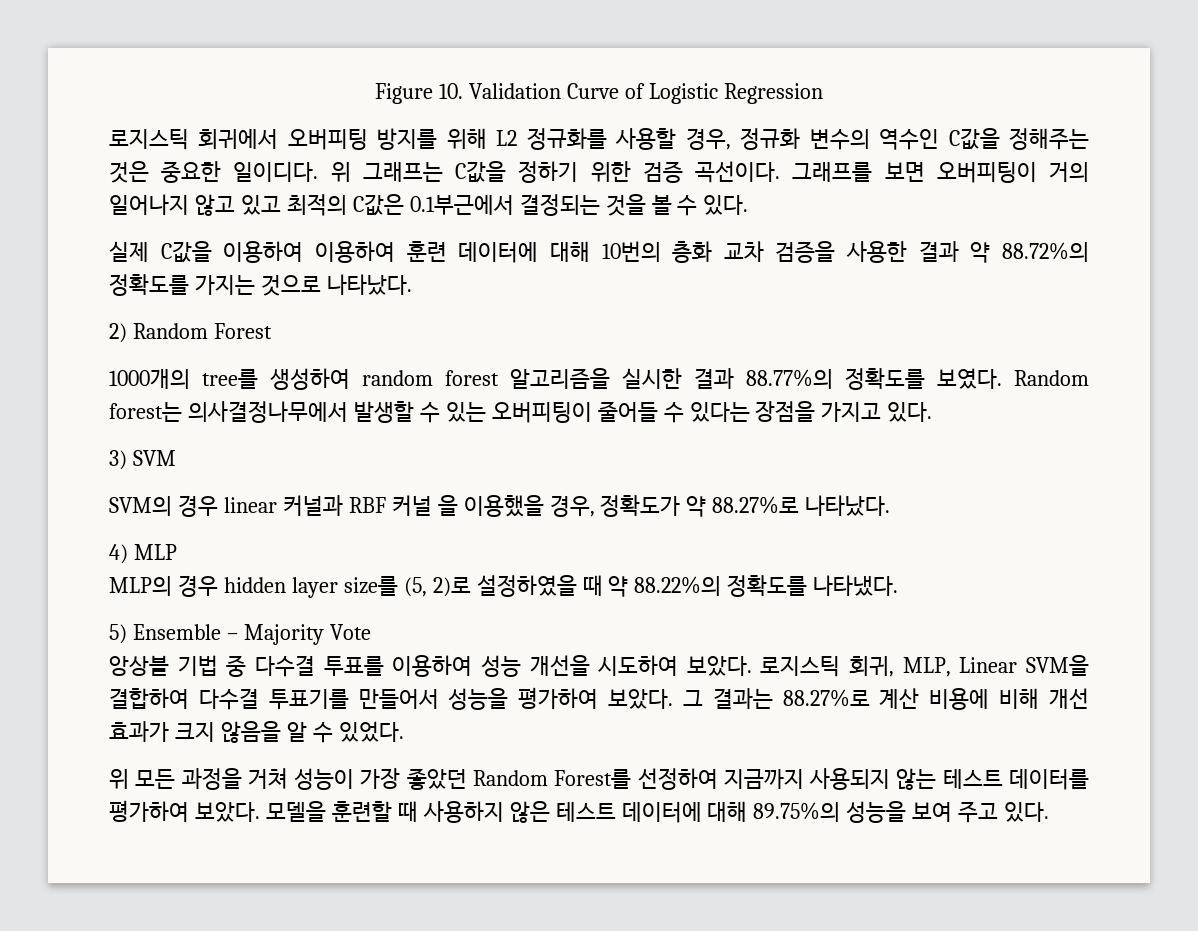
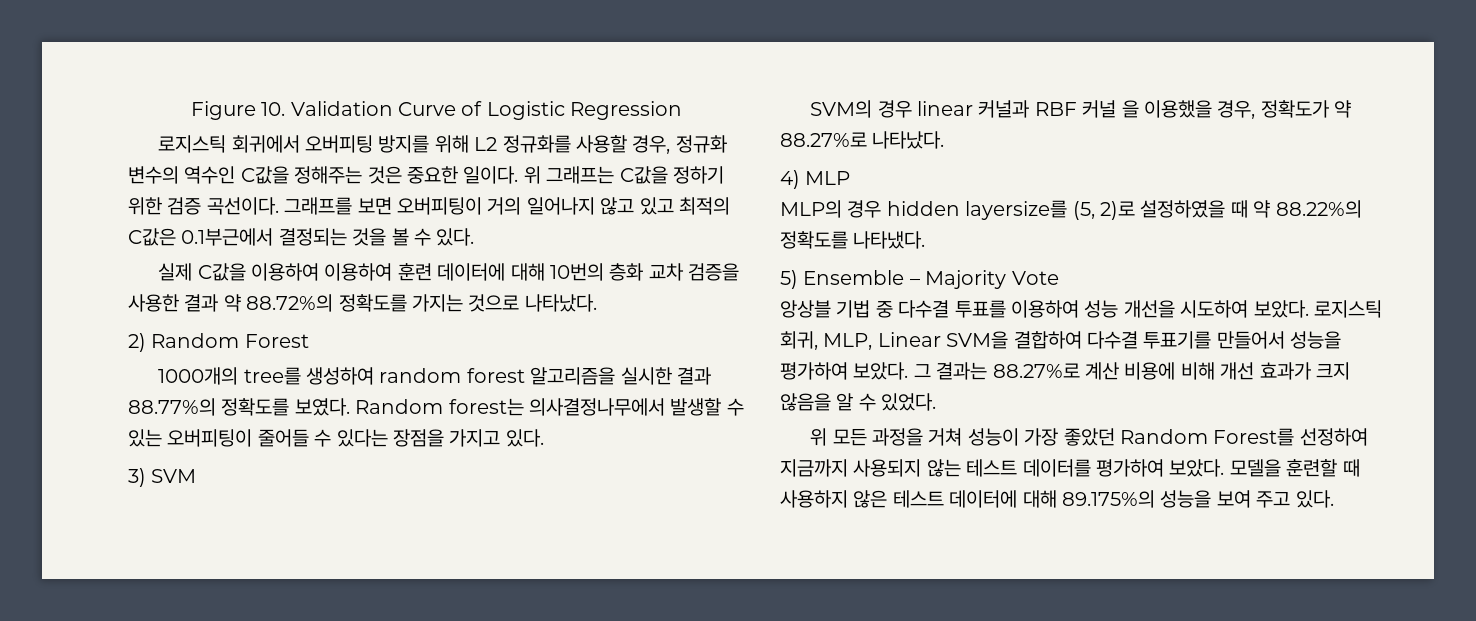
[233,162,319,182] 일이디다. -> [463,166,519,184] 일이다.
[291,576,398,598] layer size를 -> [965,200,1068,220] layersize를
[753,802,841,822] 89.75%의 -> [1062,490,1155,508] 89.175%의

